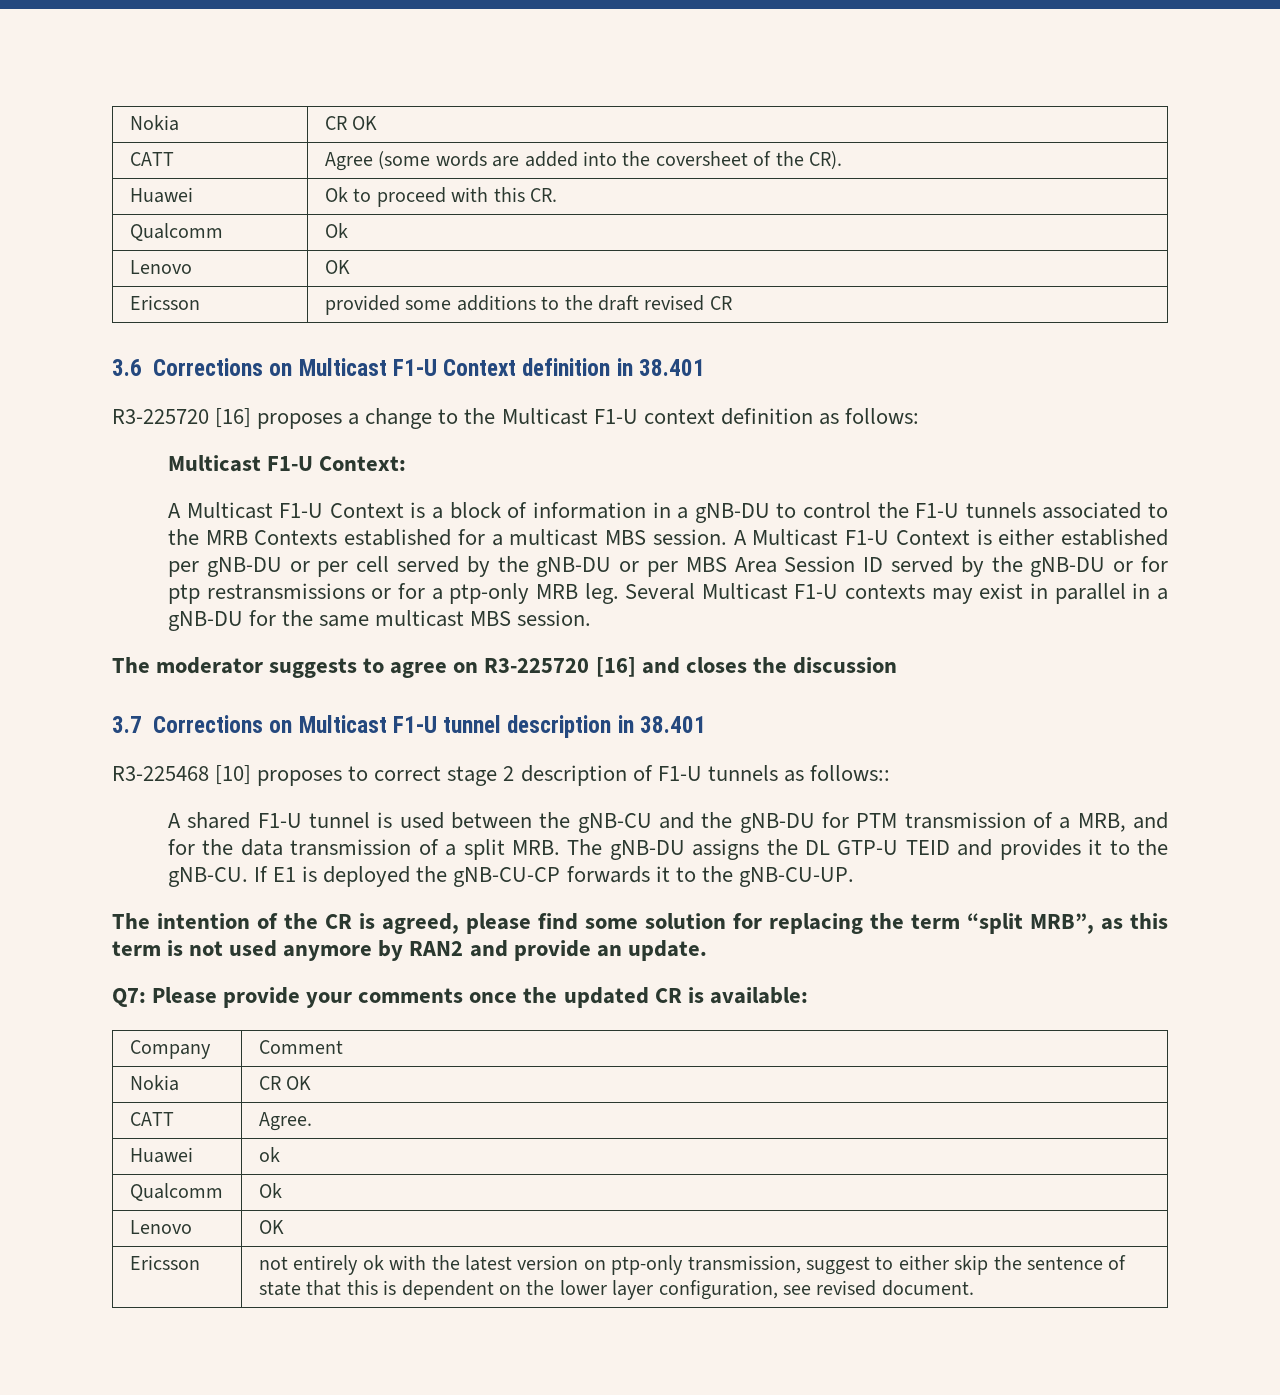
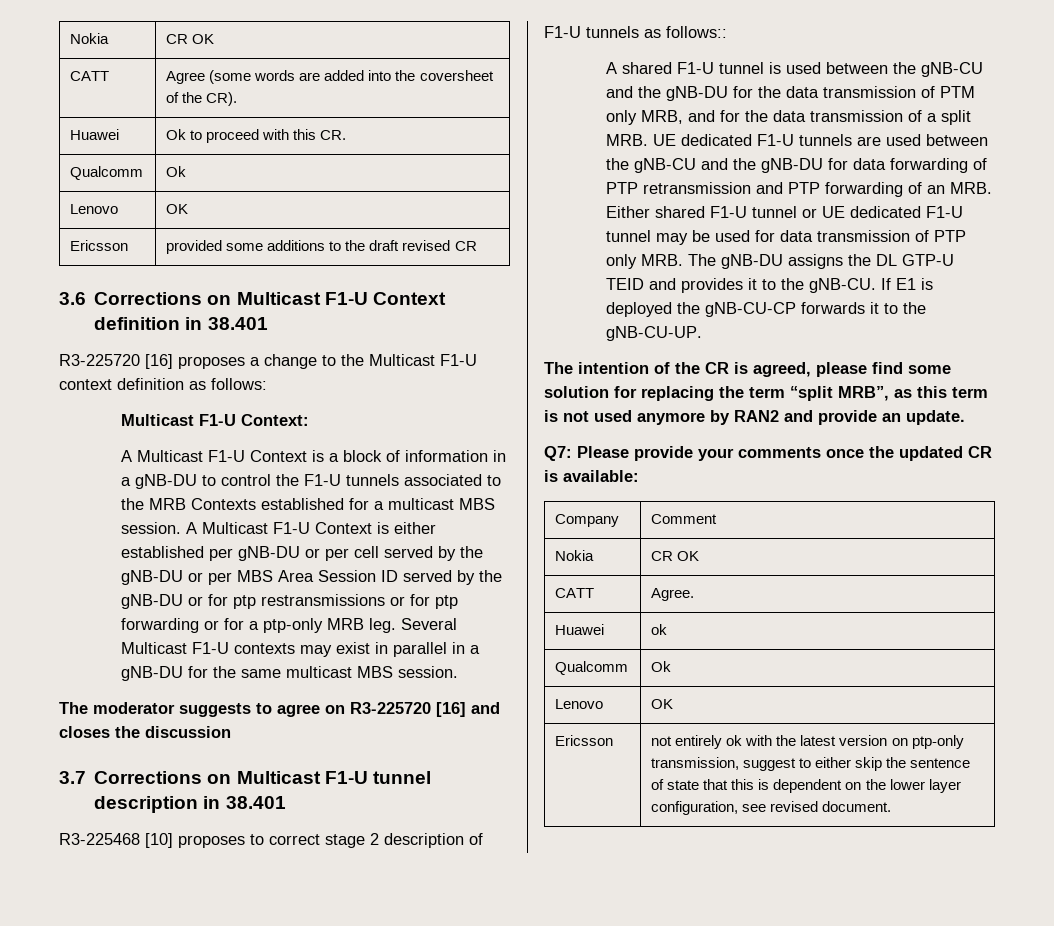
(425, 591) none -> [435,595,459,609] [121,618,245,633] ptp forwarding or for
[856,812,1071,829] PTM transmission of a -> [758,86,976,98] [606,110,638,125] the data transmission of PTM only
(560, 847) none -> [653,134,989,146] [606,158,988,173] [606,182,993,197] [606,206,964,218] [606,230,967,245] [606,254,684,269] UE dedicated F1-U tunnels are used between the gNB-CU and the gNB-DU for data forwarding of PTP retransmission and PTP forwarding of an MRB. Either shared F1-U tunnel or UE dedicated F1-U tunnel may be used for data transmission of PTP only MRB.

